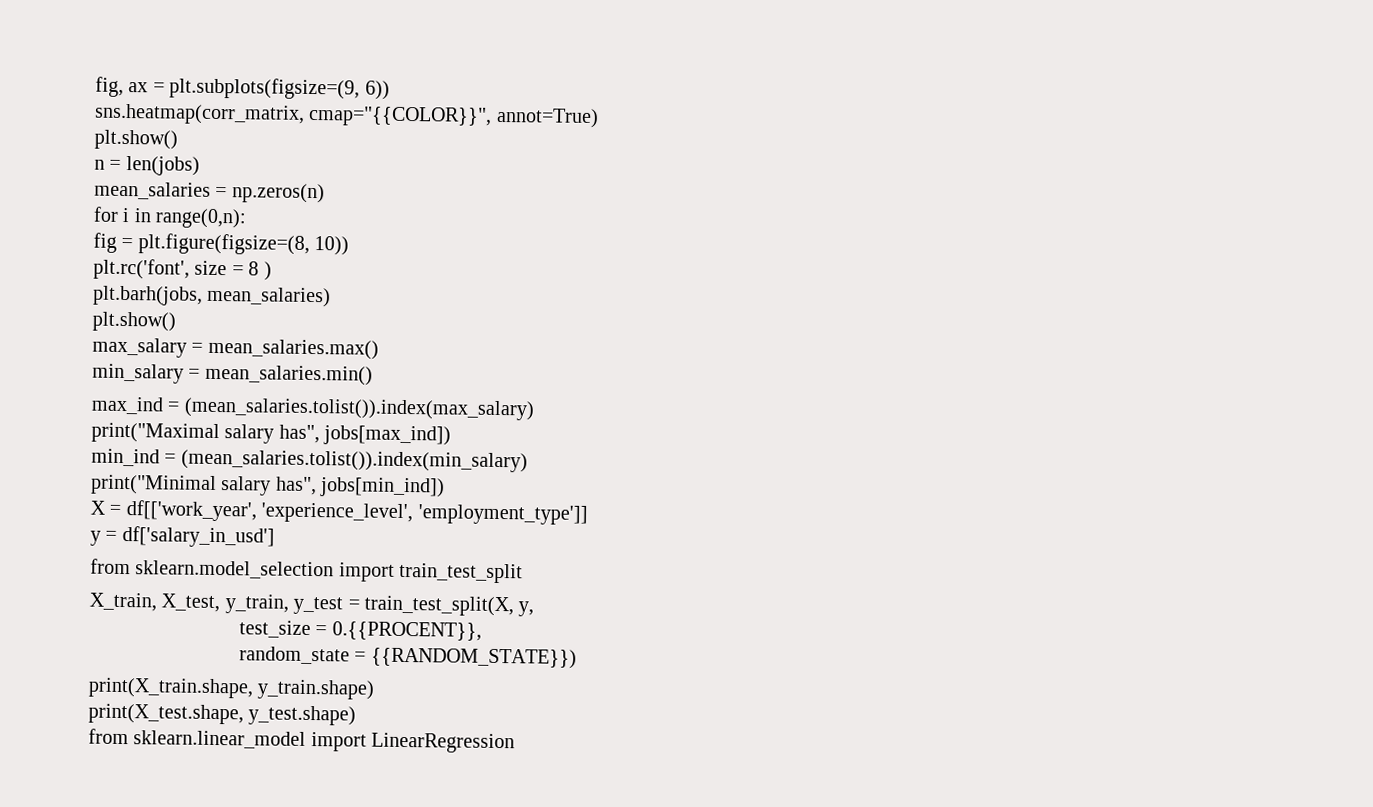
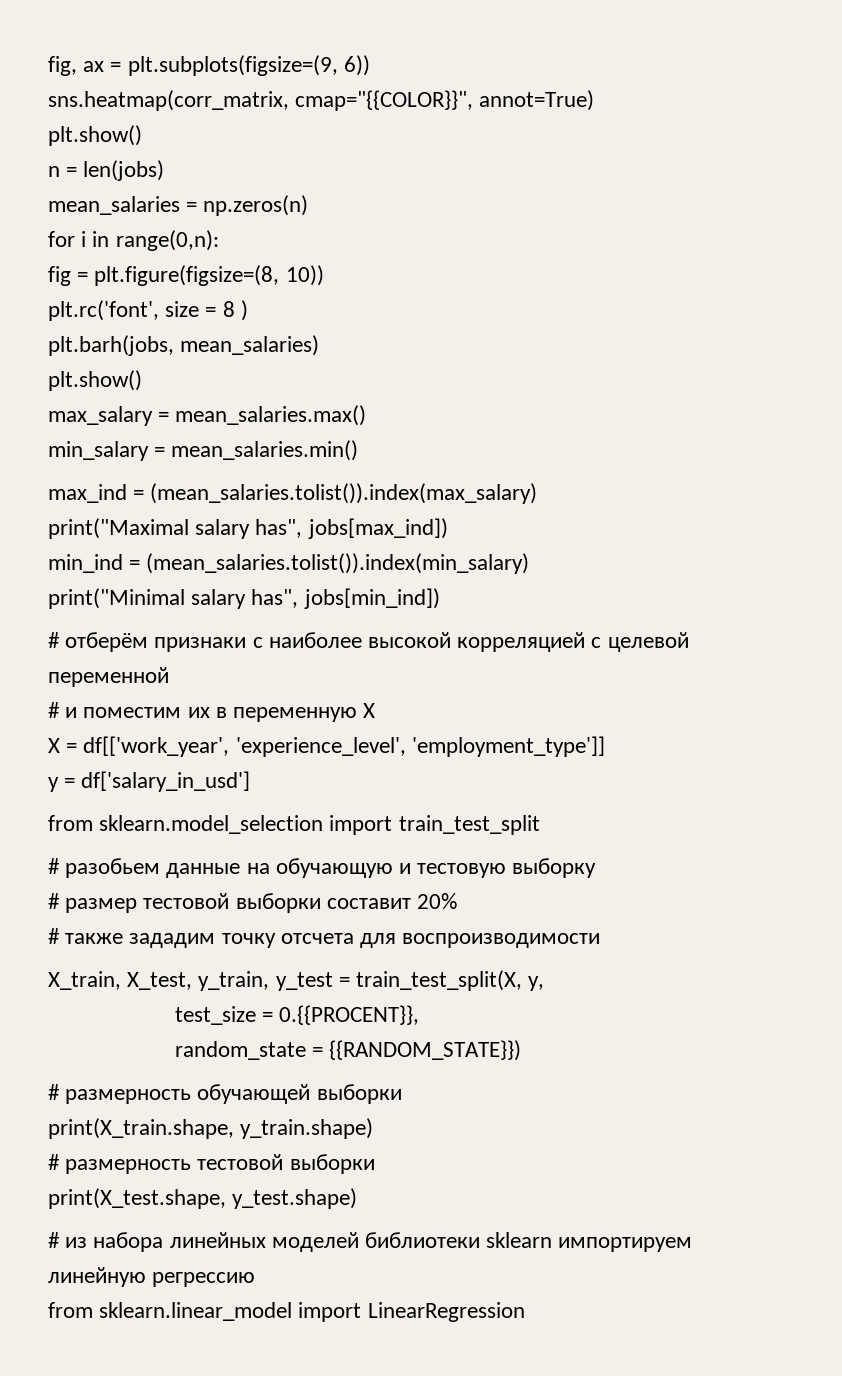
(446, 487) none -> [48,632,689,652] [48,667,169,687] [48,702,376,722] // # отберём признаки с наиболее высокой корреляцией с целевой переменной // # и поместим их в переменную X
(524, 573) none -> [48,858,597,878] [48,893,458,913] [48,928,601,948] // # разобьем данные на обучающую и тестовую выборку // # размер тестовой выборки составит 20% // # также зададим точку отсчета для воспроизводимости
[88,677,376,700] [88,703,357,726] print(X_train.shape, y_train.shape) // print(X_test.shape, y_test.shape) -> [48,1084,402,1104] [48,1118,374,1139] [48,1154,375,1174] [48,1188,358,1209] [48,1232,693,1252] [48,1267,256,1287] # размерность обучающей выборки // print(X_train.shape, y_train.shape) // # размерность тестовой выборки // print(X_test.shape, y_test.shape) // # из набора линейных моделей библиотеки sklearn импортируем линейную регрессию

